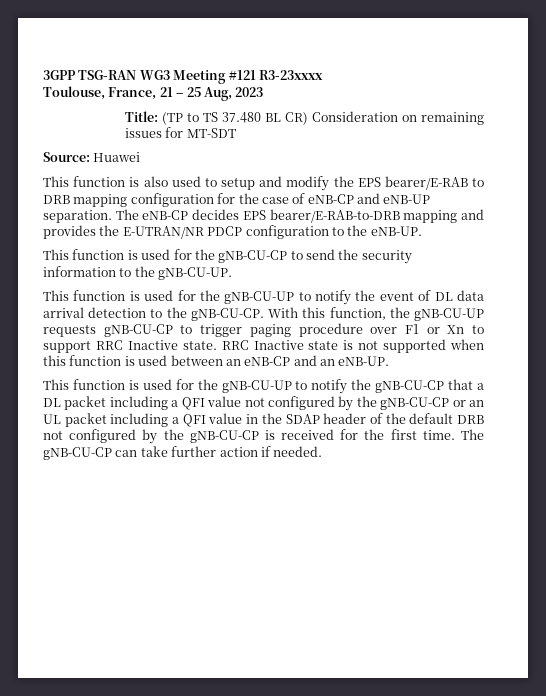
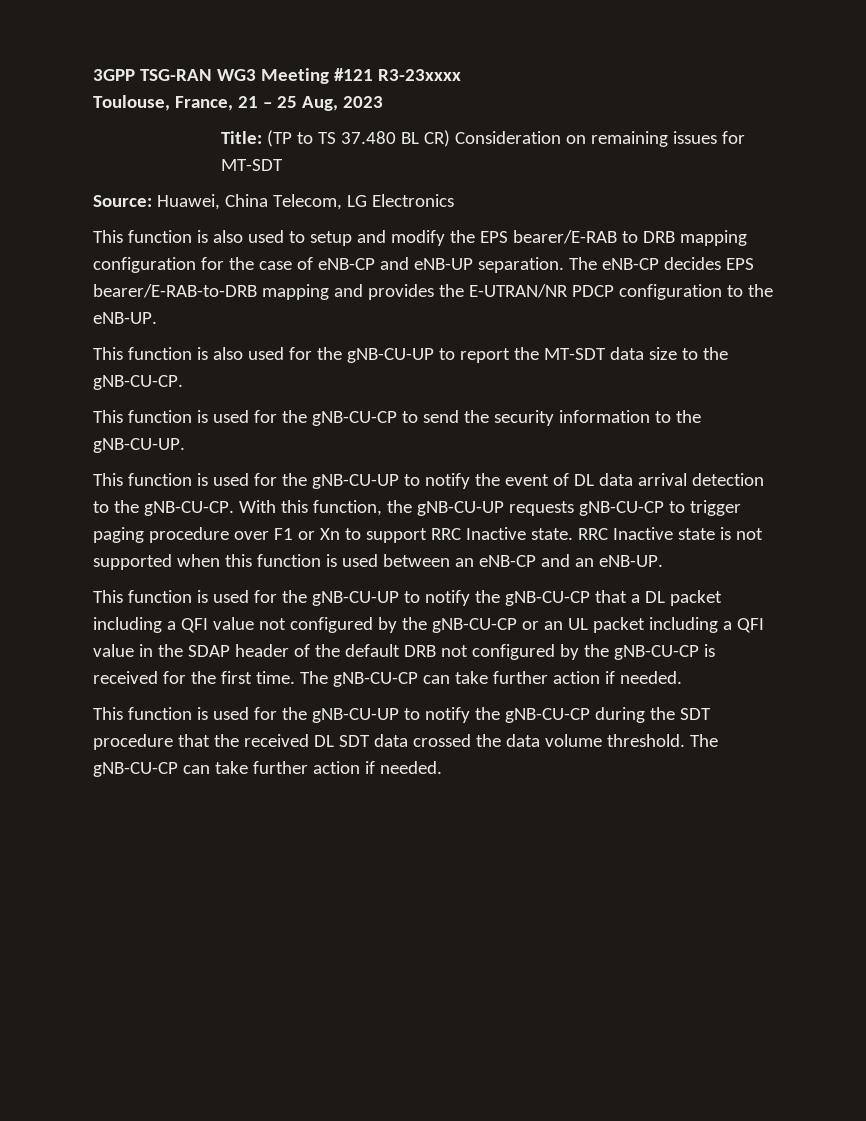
[93,152,141,162] Huawei -> [156,194,454,210] Huawei, China Telecom, LG Electronics
(422, 231) none -> [93,347,728,363] [93,375,183,390] // This function is also used for the gNB-CU-UP to report the MT-SDT data size to the gNB-CU-CP.
(323, 451) none -> [93,707,711,723] [93,734,718,750] [93,761,442,777] // This function is used for the gNB-CU-UP to notify the gNB-CU-CP during the SDT procedure that the received DL SDT data crossed the data volume threshold. The gNB-CU-CP can take further action if needed.

